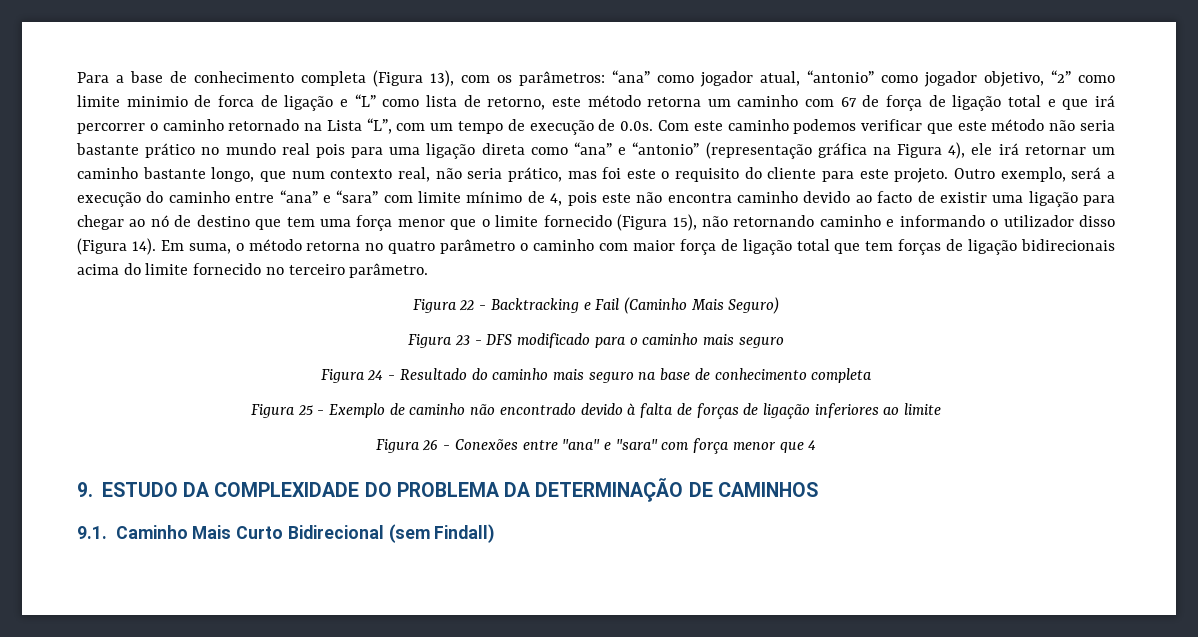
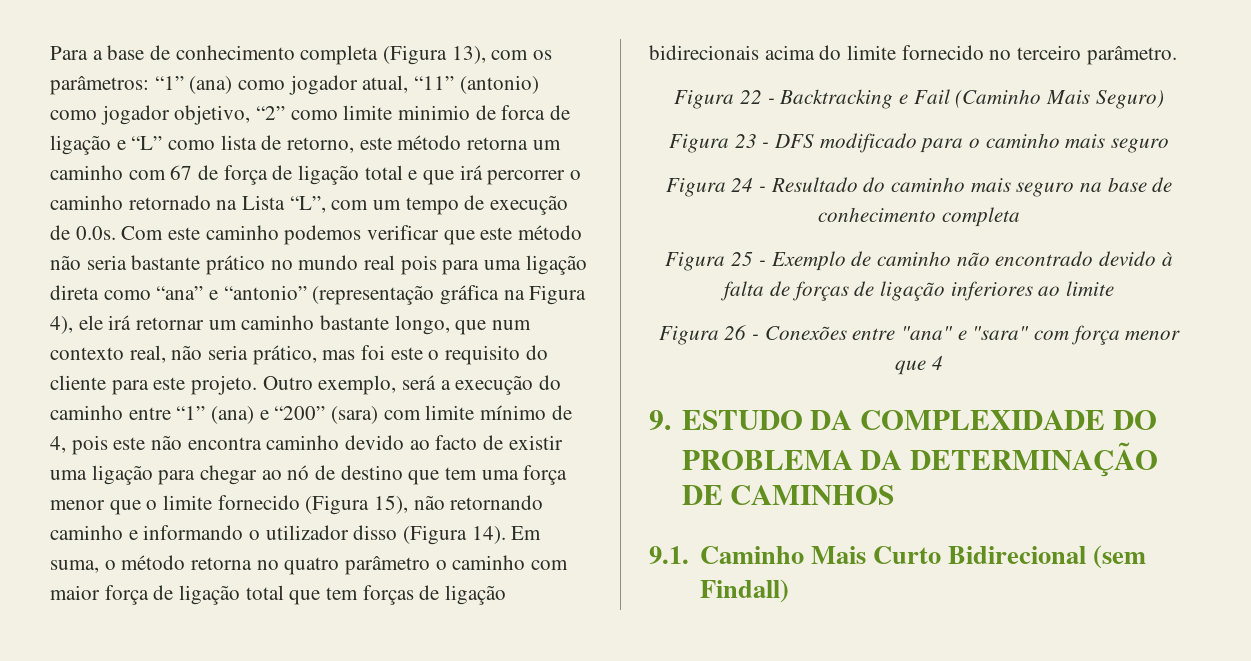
[612,70,650,83] “ana” -> [154,76,233,94] “1” (ana)
[807,70,874,83] “antonio” -> [414,75,539,94] “11” (antonio)
[279,190,379,203] “ana” e “sara” -> [176,406,379,424] “1” (ana) e “200” (sara)

